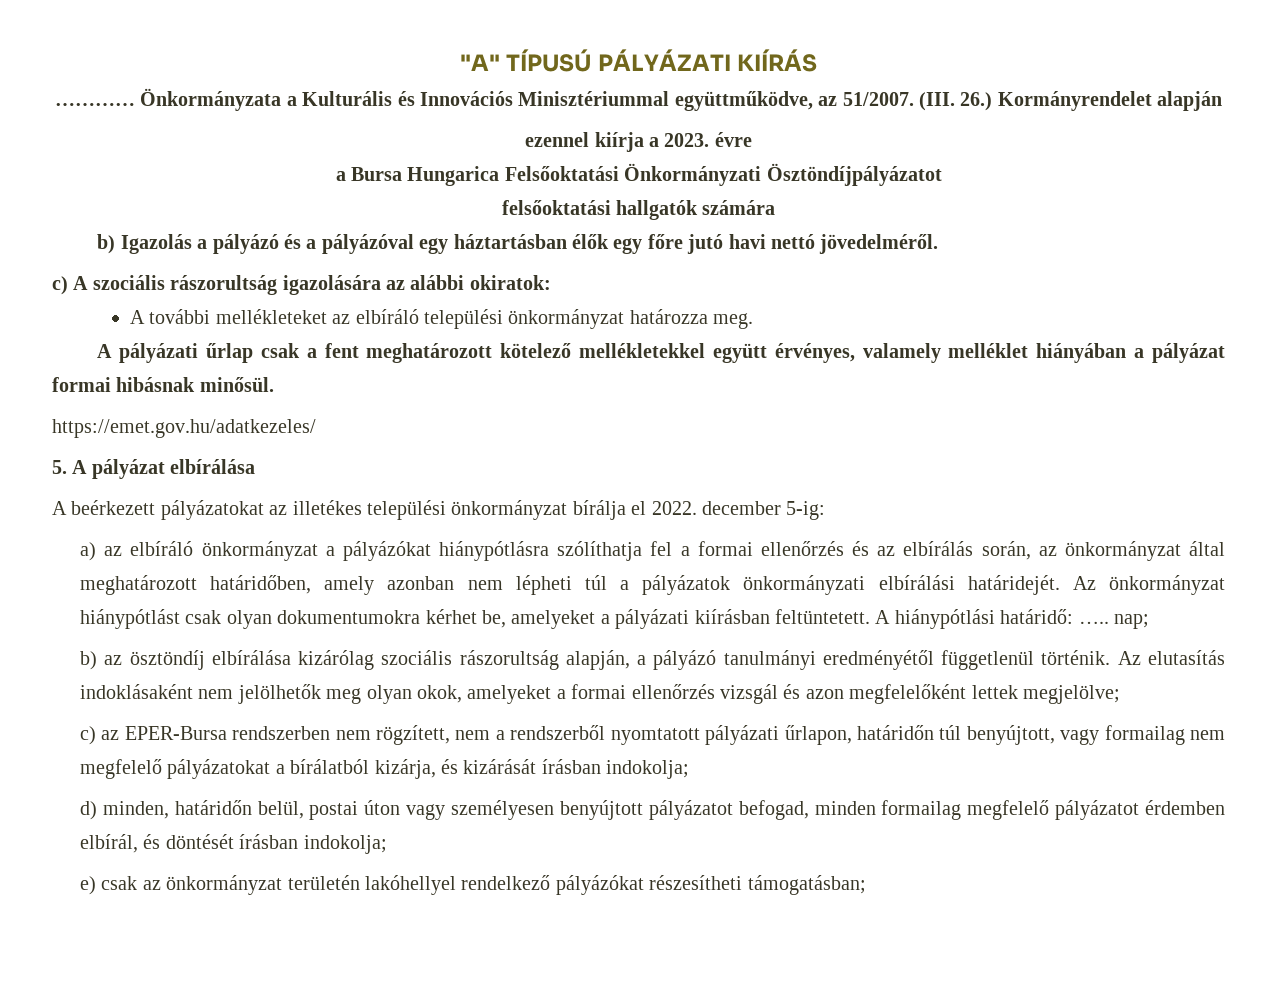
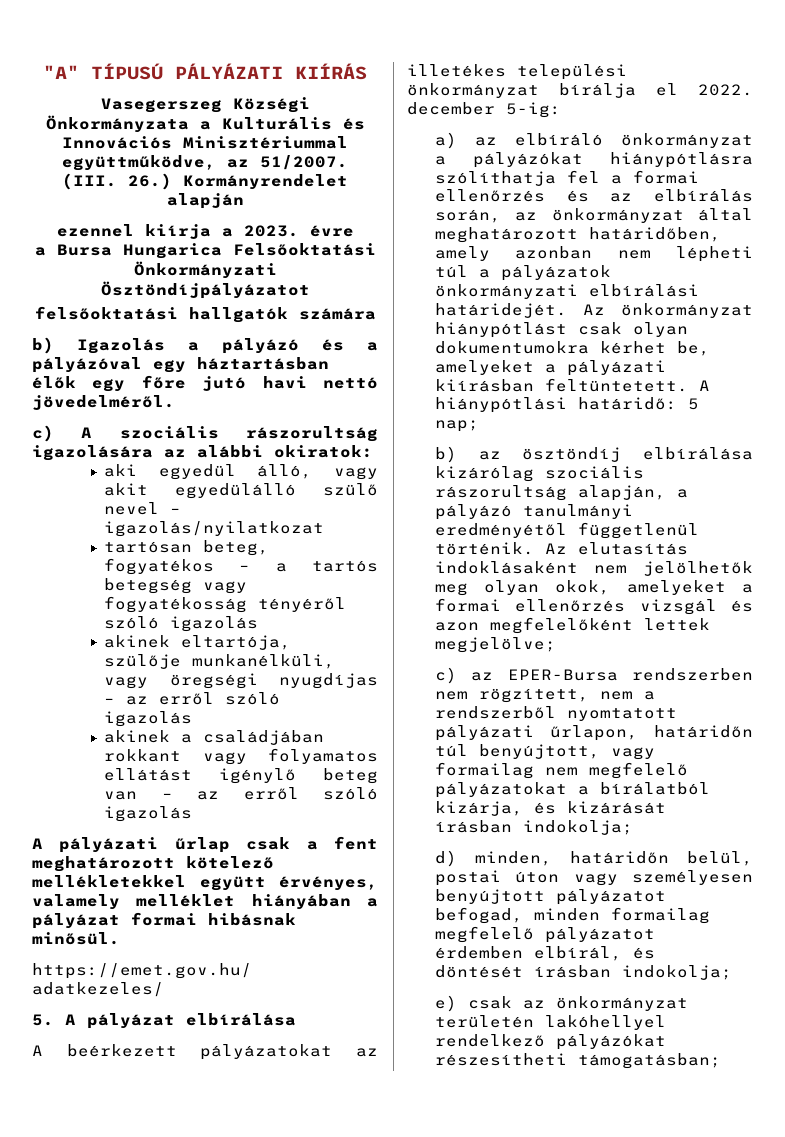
[54,103,135,106] ………… -> [100,97,310,113] Vasegerszeg Községi
[129,309,754,329] A további mellékleteket az elbíráló települési önkormányzat határozza meg. -> [104,464,378,480] [104,483,378,499] [104,502,182,515] [104,521,325,537] [104,540,270,556] [104,558,378,575] [104,578,248,594] [104,596,347,613] [104,616,259,632] [104,635,292,650] [104,654,336,669] [104,673,378,689] [104,692,281,705] [104,711,193,727] [104,730,325,745] [104,748,378,765] [104,768,378,784] [104,787,378,800] [104,806,193,822] aki egyedül álló, vagy akit egyedülálló szülő nevel – igazolás/nyilatkozat // tartósan beteg, fogyatékos – a tartós betegség vagy fogyatékosság tényéről szóló igazolás // akinek eltartója, szülője munkanélküli, vagy öregségi nyugdíjas – az erről szóló igazolás // akinek a családjában rokkant vagy folyamatos ellátást igénylő beteg van – az erről szóló igazolás
[1078,621,1109,624] ….. -> [687,398,699,410] 5

